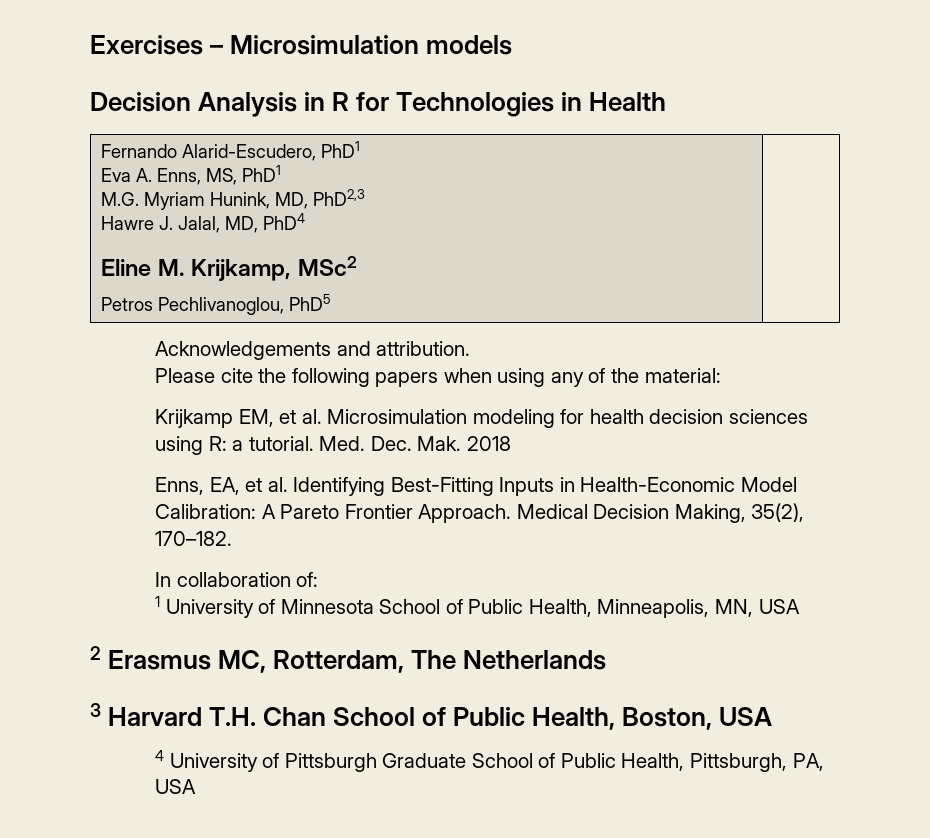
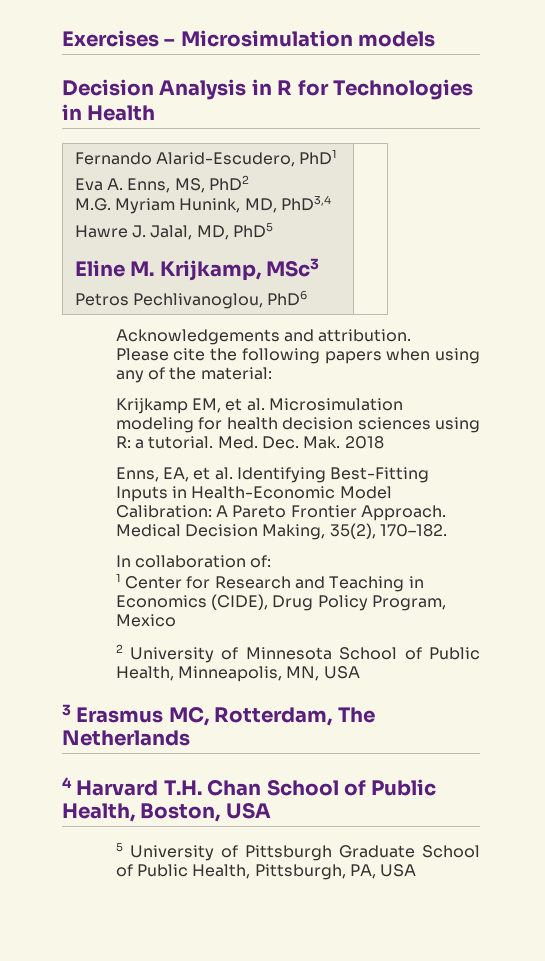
[242,165,282,182] PhD1 -> [209,175,250,191] PhD2
[313,189,366,206] PhD2,3 -> [281,195,332,211] PhD3,4
[263,213,306,230] PhD4 -> [233,222,274,238] PhD5
[297,256,357,276] MSc2 -> [265,258,319,277] MSc3
[289,294,332,311] PhD5 -> [267,290,308,306] PhD6
(161, 601) none -> [125,576,424,592] [115,594,447,611] [115,614,176,627] [115,644,123,653] Center for Research and Teaching in Economics (CIDE), Drug Policy Program, Mexico // 2
[90,646,101,660] 2 -> [62,704,71,716] 3
[90,703,101,717] 3 -> [62,777,72,788] 4
[155,750,165,761] 4 -> [115,842,123,852] 5

